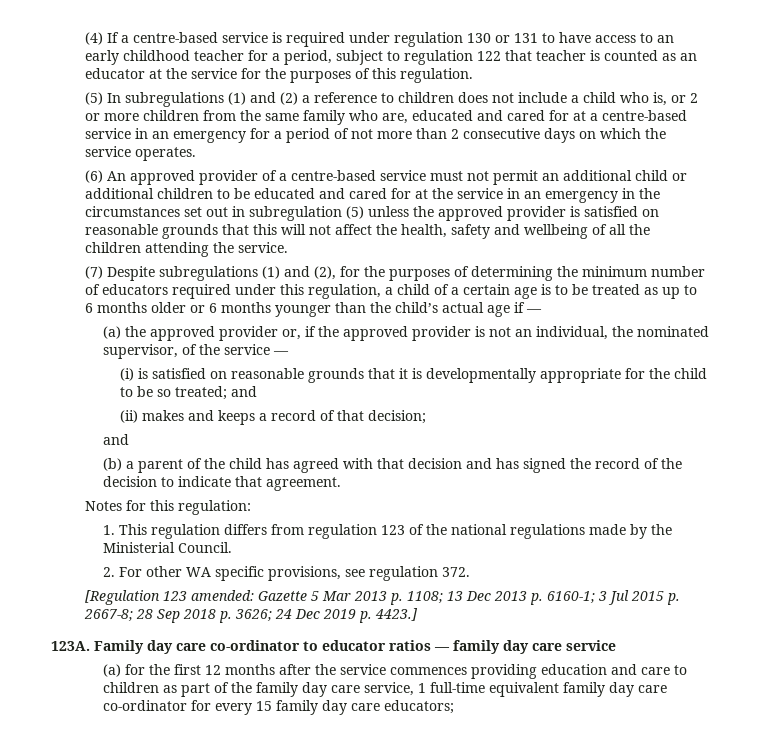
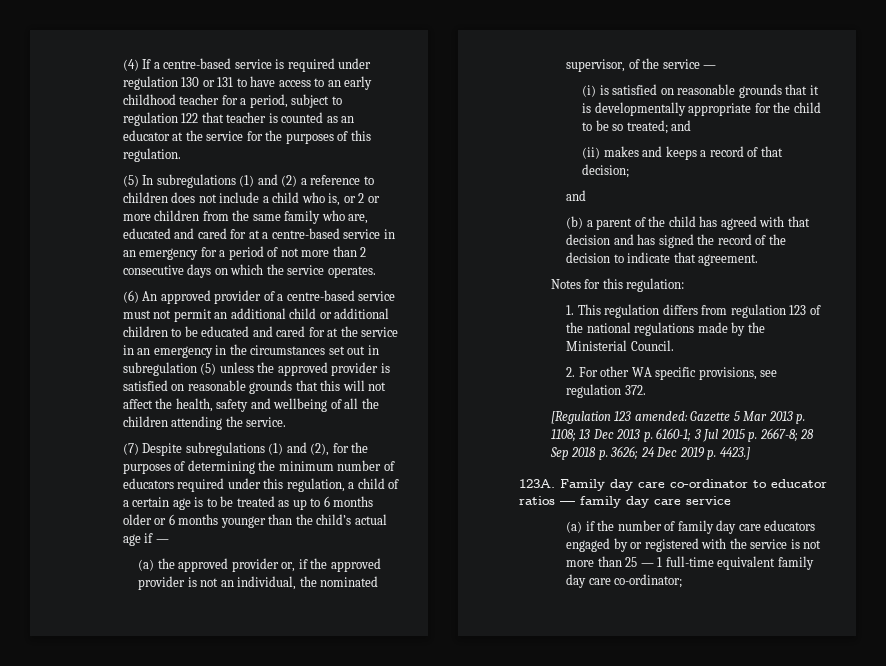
[124,664,687,679] [102,682,414,697] for the first 12 months after the service commences providing education and care to children as part of the family day care service, -> [585,520,816,534] [566,538,822,552] [566,556,654,567] if the number of family day care educators engaged by or registered with the service is not more than 25 —
[102,700,454,715] co-ordinator for every 15 family day care educators; -> [614,574,683,588] co-ordinator;

